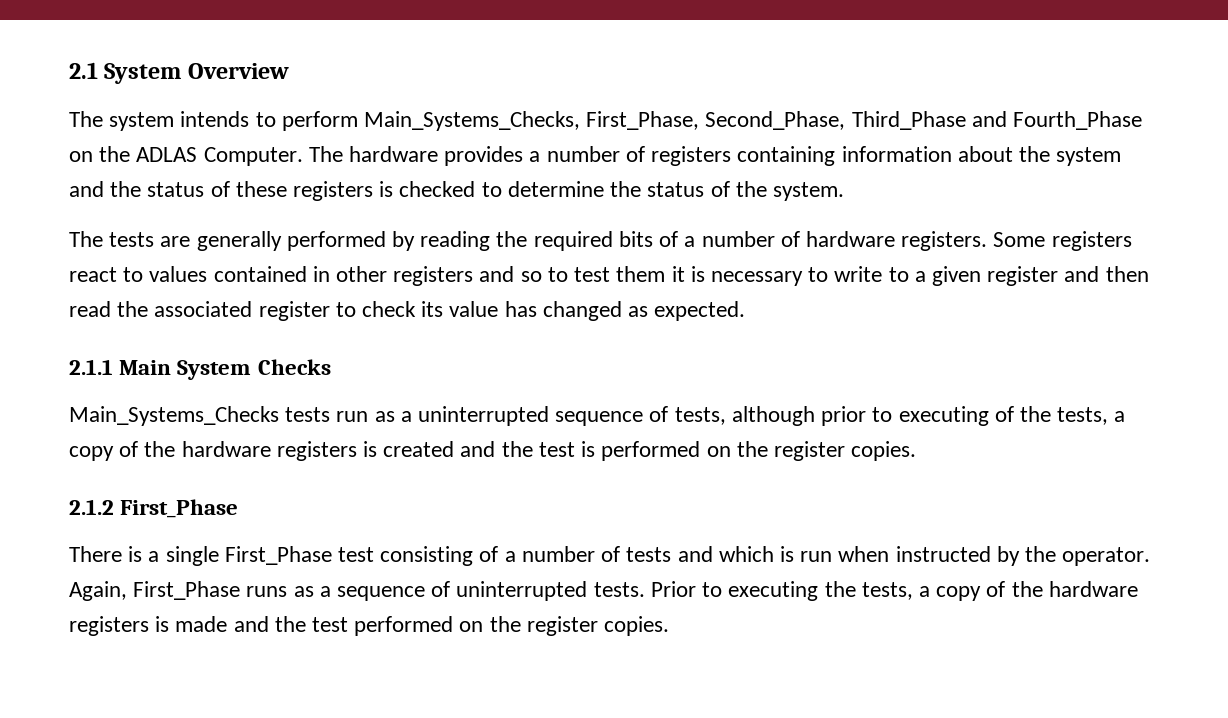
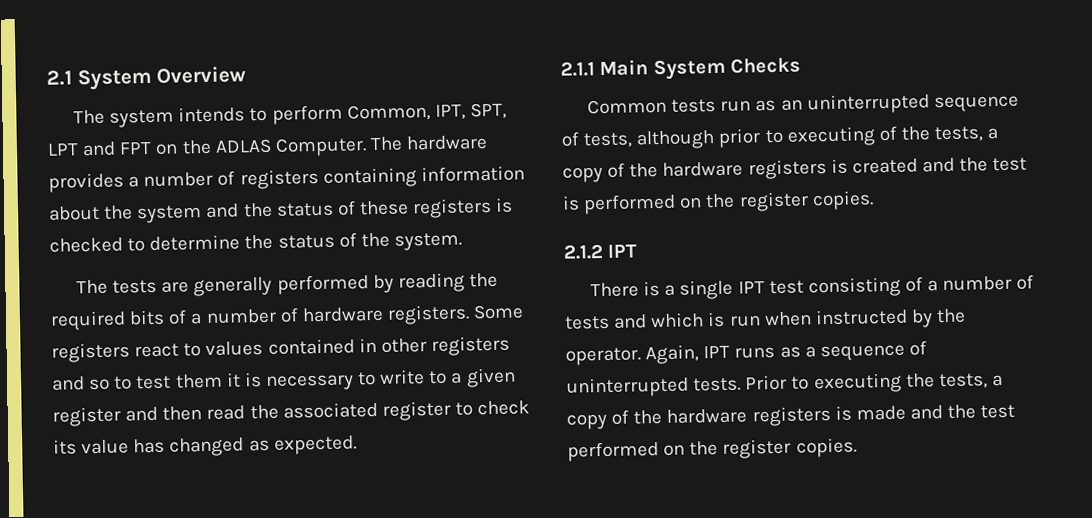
[364,111,1143,131] Main_Systems_Checks, First_Phase, Second_Phase, Third_Phase and Fourth_Phase -> [346,102,507,122] [47,141,153,157] Common, IPT, SPT, LPT and FPT
[69,406,279,426] Main_Systems_Checks -> [586,98,667,115] Common
[400,411,412,422] a -> [780,99,803,111] an
[120,499,239,518] First_Phase -> [607,244,638,258] IPT
[224,546,332,565] First_Phase -> [737,281,765,294] IPT
[133,581,241,600] First_Phase -> [703,345,731,359] IPT

